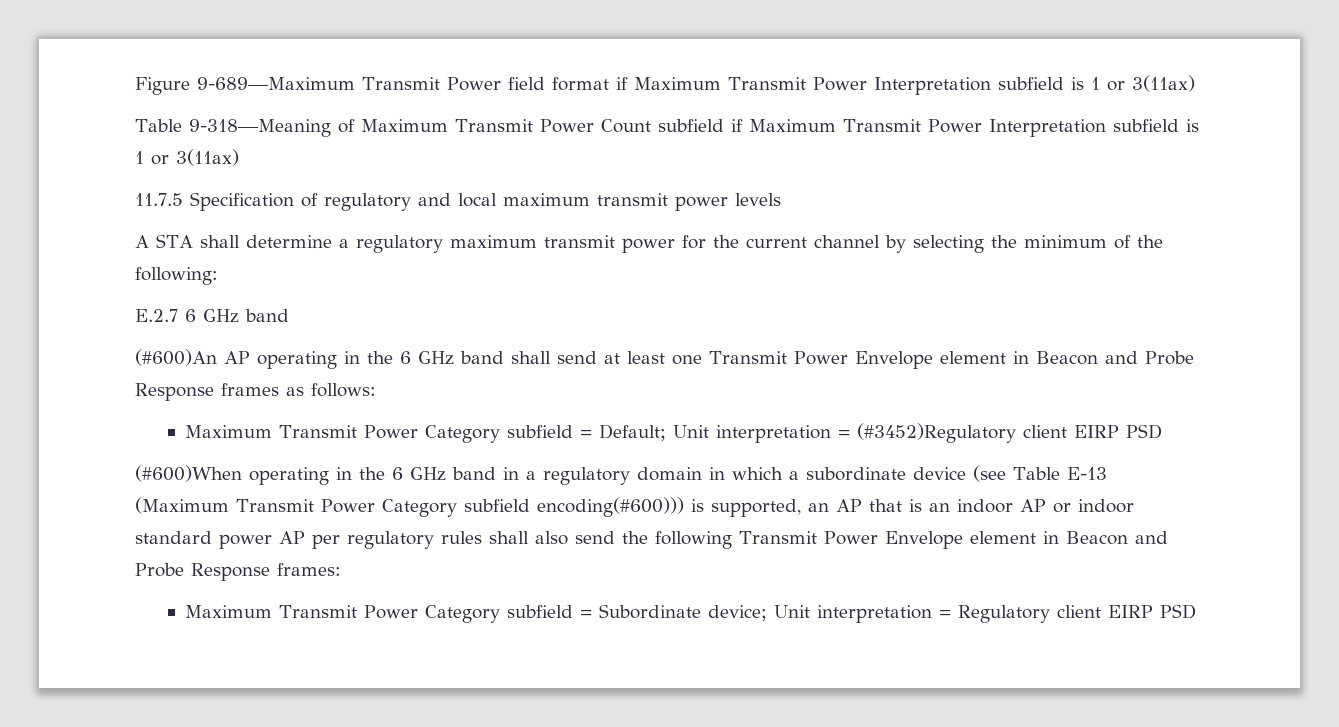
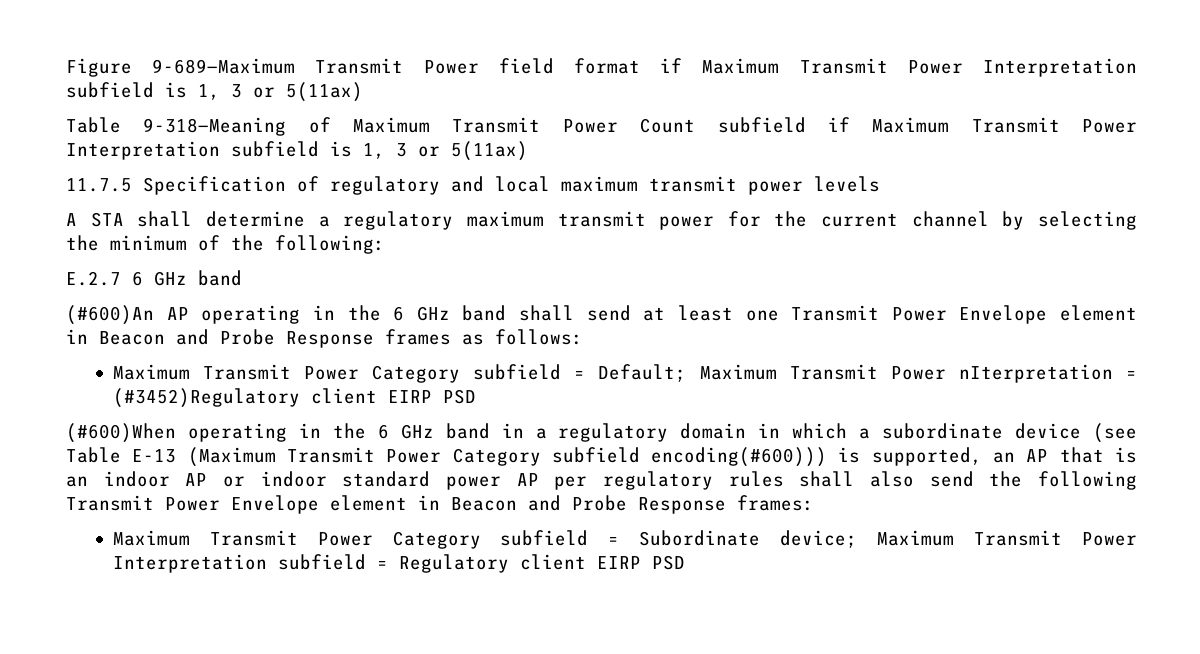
[1090,75,1195,92] 1 or 3(11ax) -> [198,82,363,102] 1, 3 or 5(11ax)
[135,149,239,166] 1 or 3(11ax) -> [363,141,528,161] 1, 3 or 5(11ax)
[673,425,832,443] Unit interpretation -> [699,364,1113,383] Maximum Transmit Power nIterpretation
[774,605,933,623] Unit interpretation -> [877,530,1137,546] [112,554,366,573] Maximum Transmit Power Interpretation subfield

